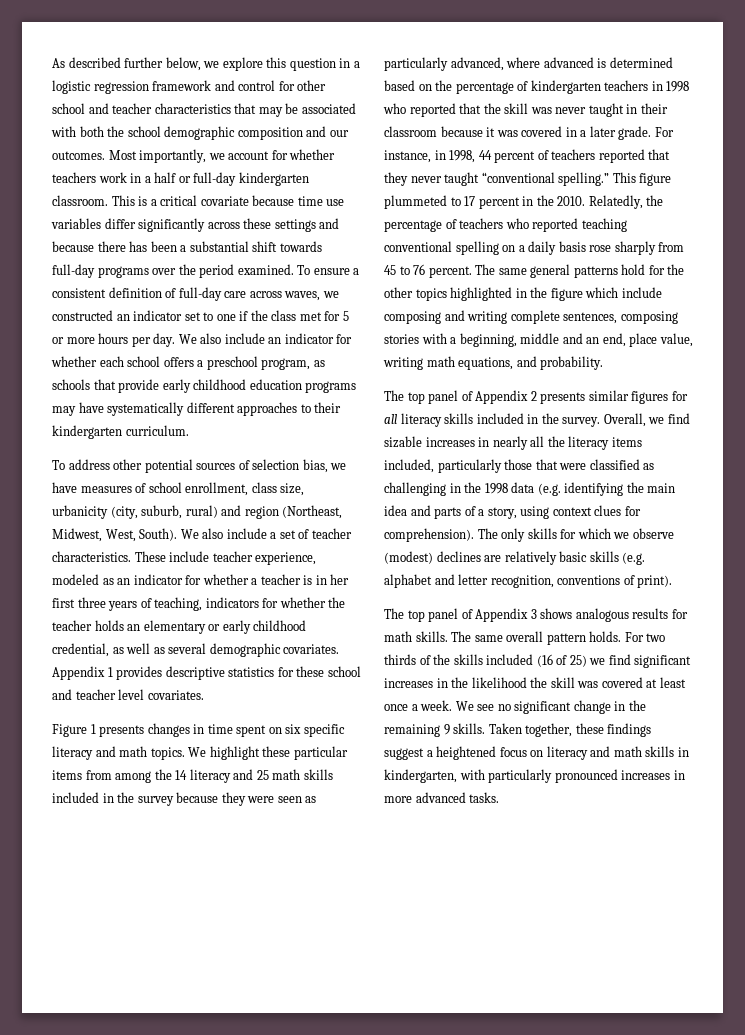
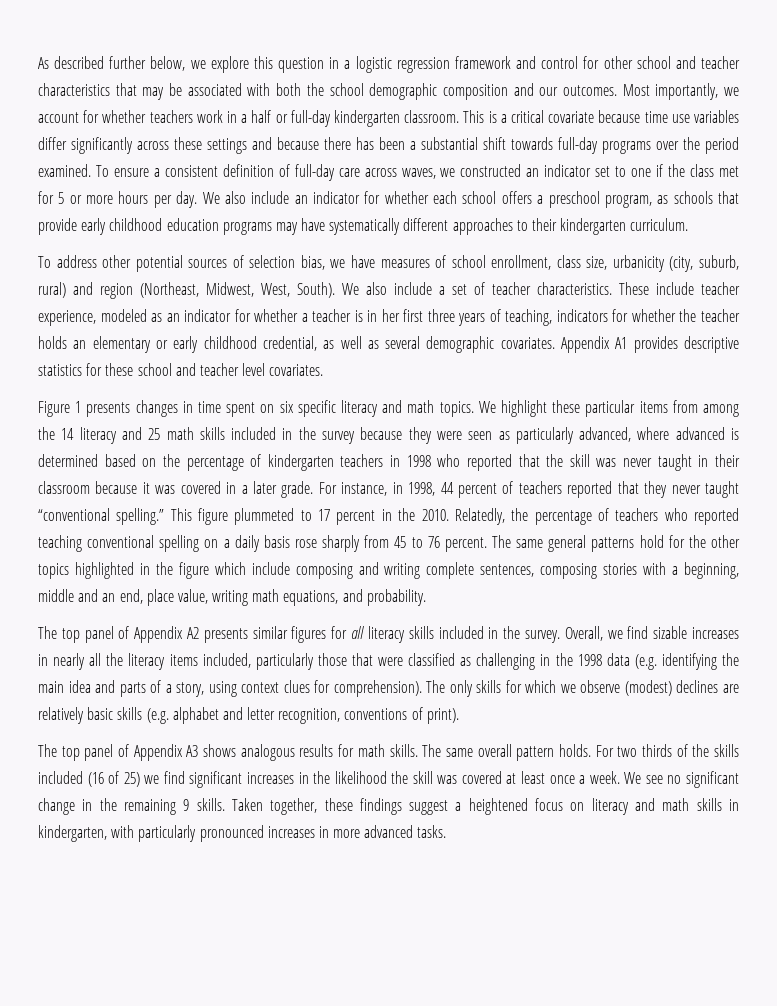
[107,667,113,677] 1 -> [615,337,628,349] A1
[530,391,537,401] 2 -> [187,627,200,639] A2
[530,609,537,619] 3 -> [186,745,199,757] A3

